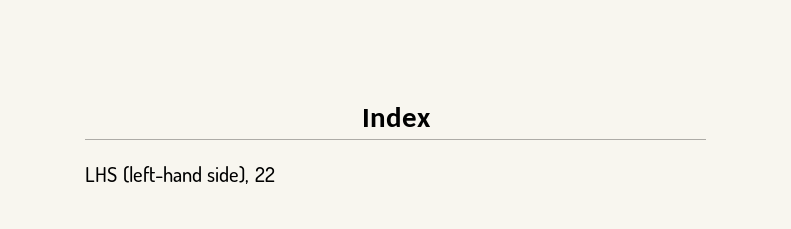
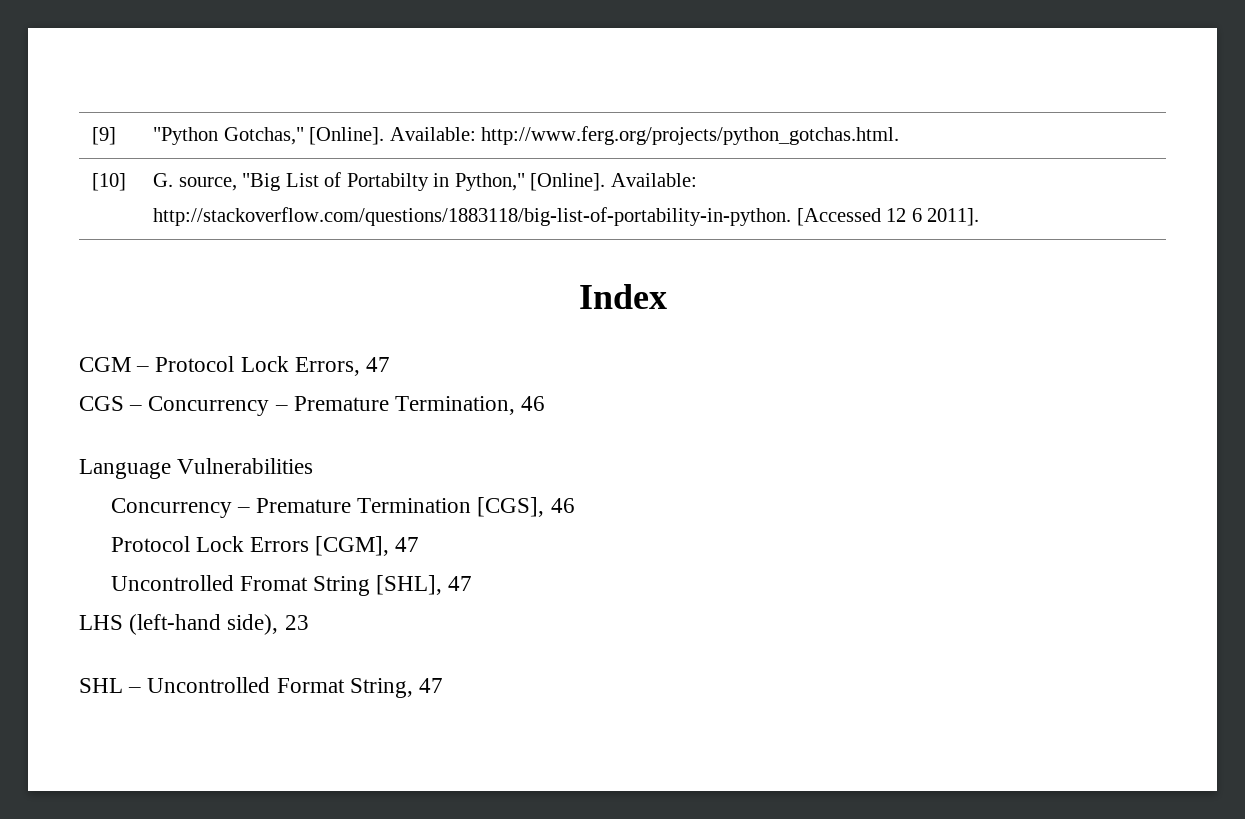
[361,107,431,127] [85,166,275,184] Index // LHS (left-hand side), 22 -> [92,127,117,145] [153,126,900,145] [92,173,127,191] [153,172,697,191] [153,207,980,226] [578,284,667,309] [79,356,391,376] [79,396,546,416] [79,458,314,479] [110,497,575,518] [110,536,420,556] [110,575,473,596] [79,614,309,635] [79,677,444,698] [9] | "Python Gotchas," [Online]. Available: http://www.ferg.org/projects/python_gotchas.html. // [10] | G. source, "Big List of Portabilty in Python," [Online]. Available: http://stackoverflow.com/questions/1883118/big-list-of-portability-in-python. [Accessed 12 6 2011]. // Index // CGM – Protocol Lock Errors, 47 // CGS – Concurrency – Premature Termination, 46 // Language Vulnerabilities // Concurrency – Premature Termination [CGS], 46 // Protocol Lock Errors [CGM], 47 // Uncontrolled Fromat String [SHL], 47 // LHS (left-hand side), 23 // SHL – Uncontrolled Format String, 47

